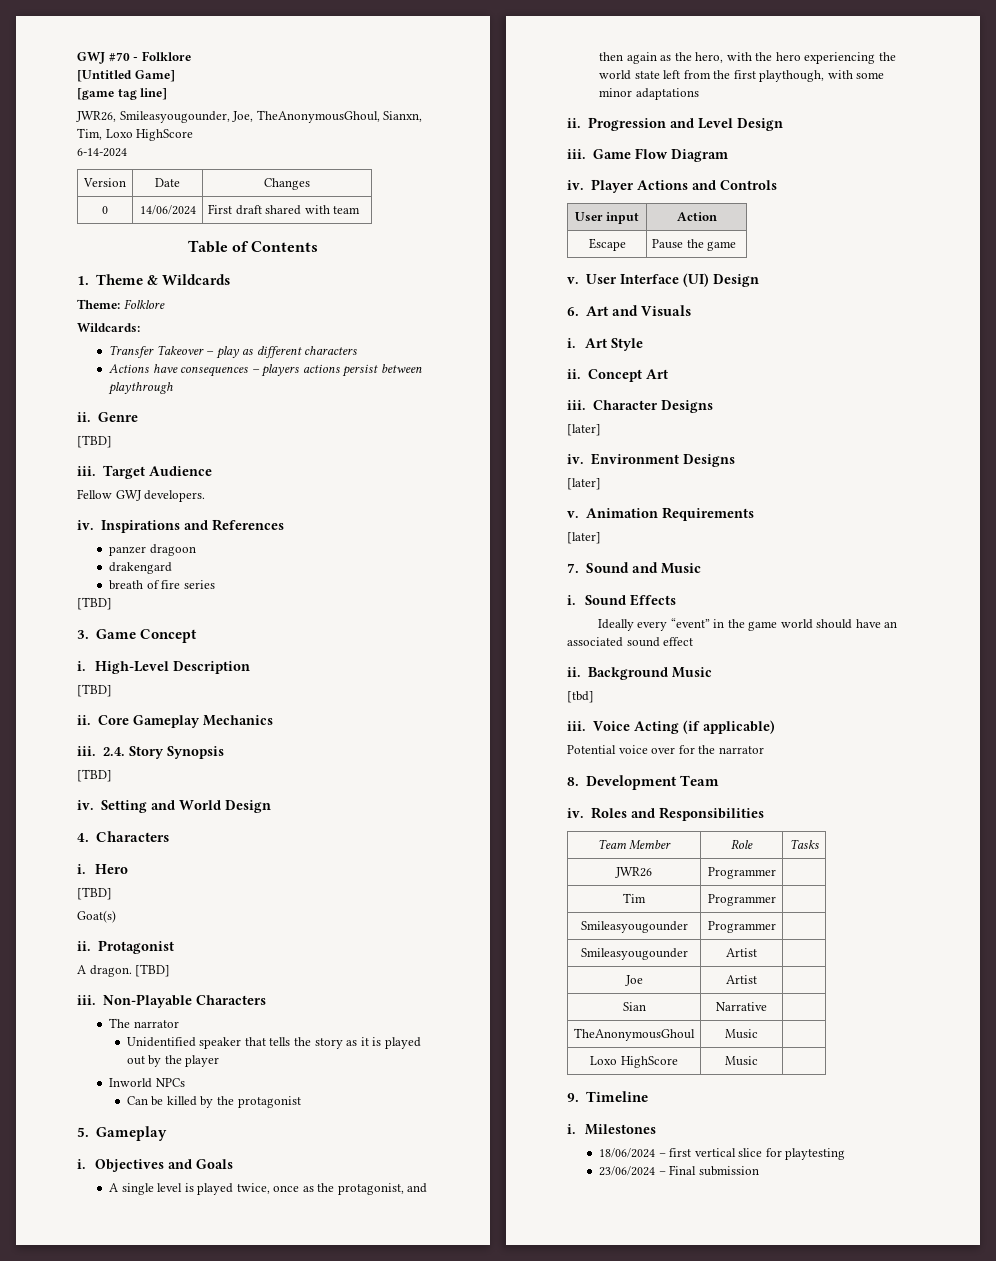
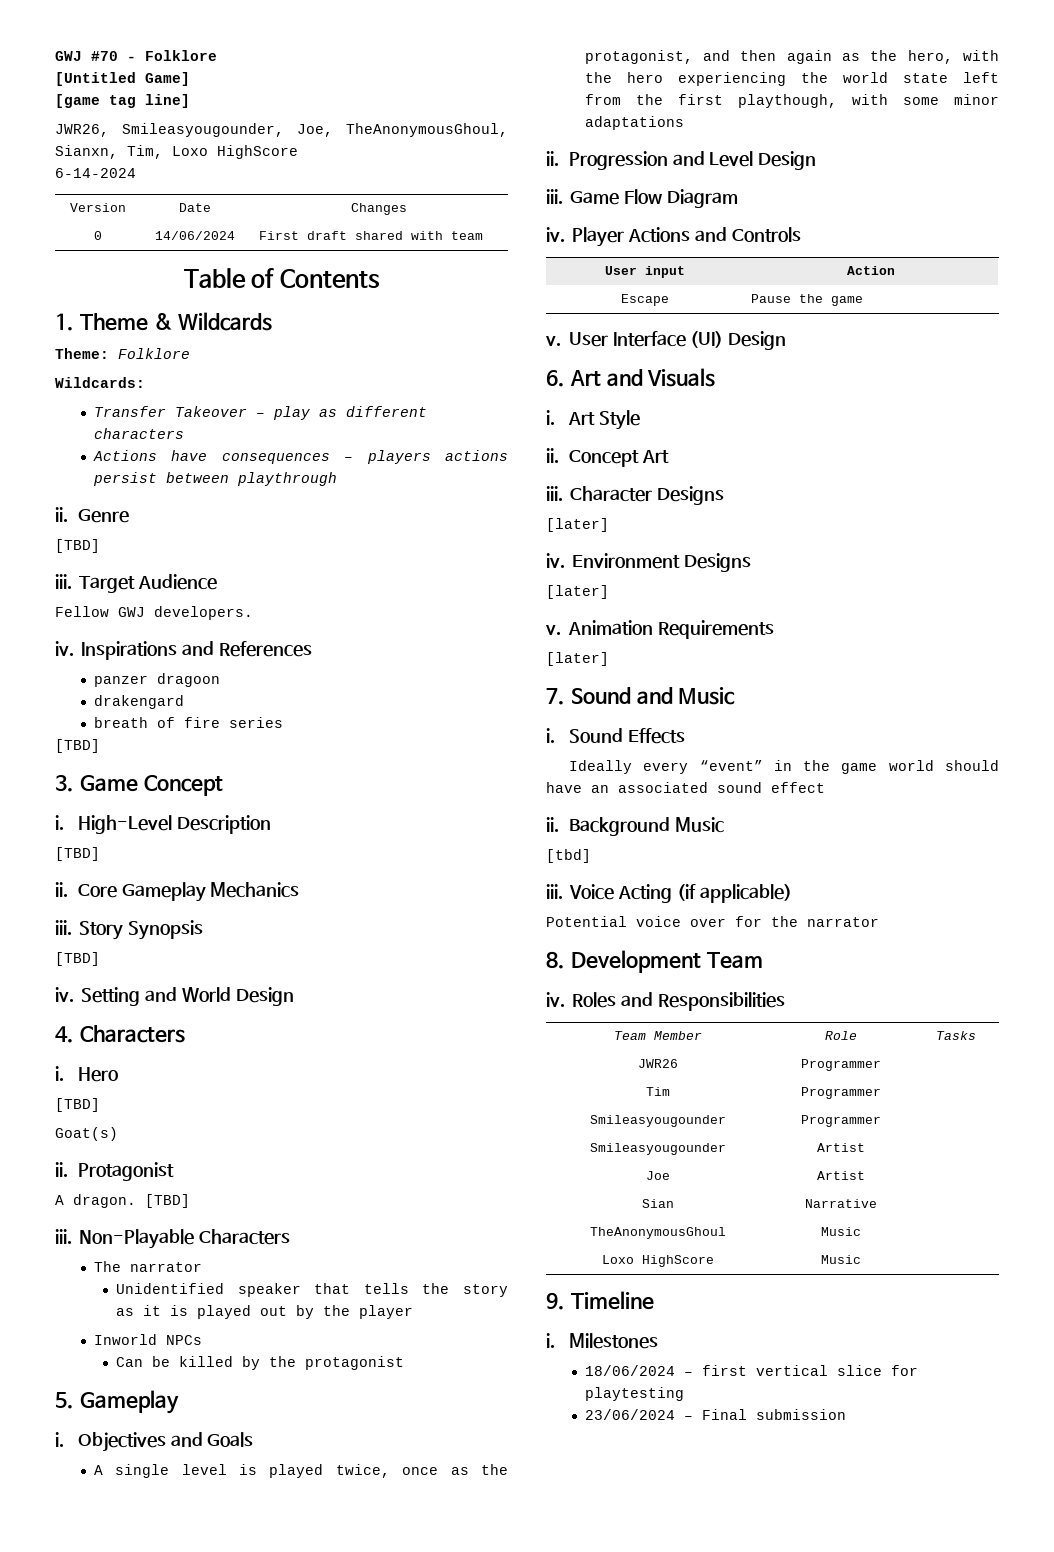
[102,747,125,756] 2.4. -> (72, 927) none

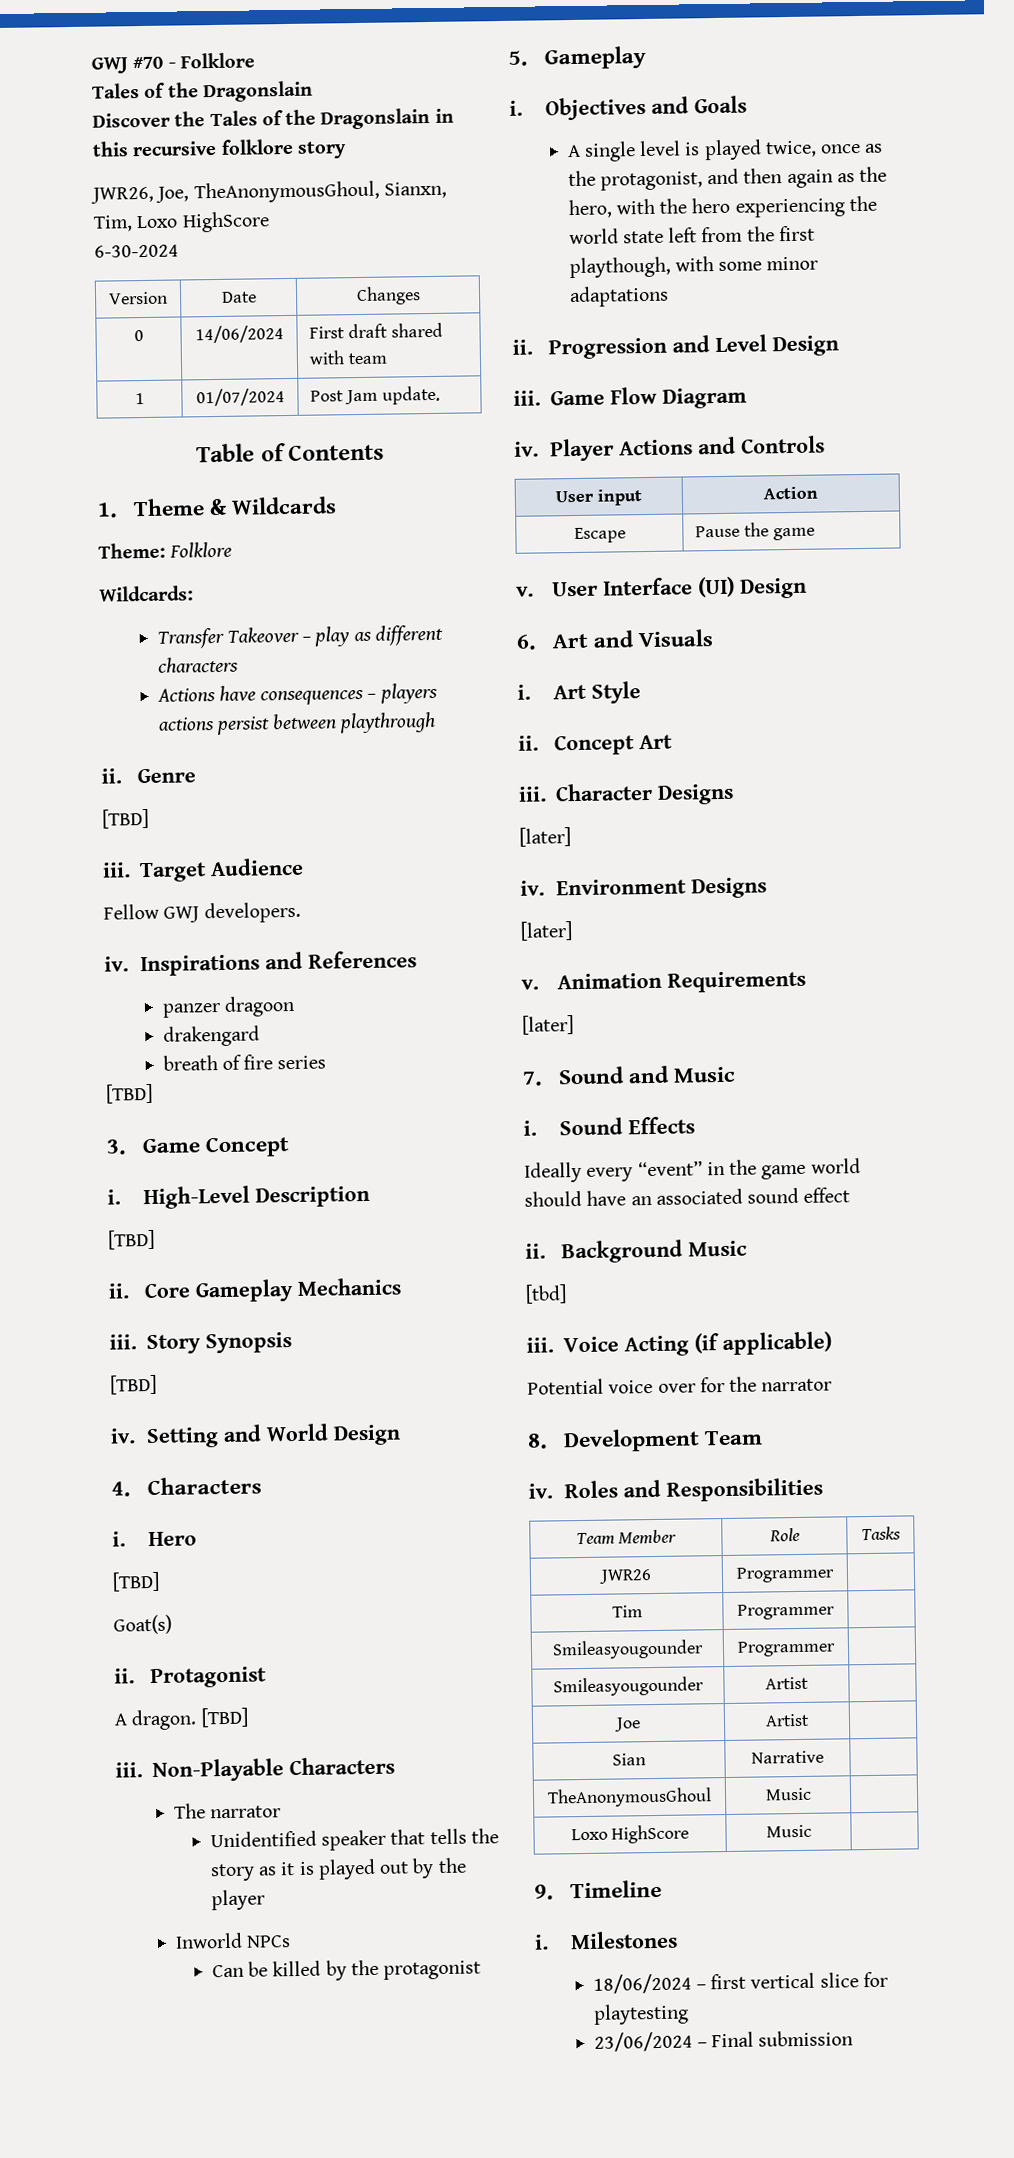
[55,72,190,86] [55,94,190,108] [Untitled Game] // [game tag line] -> [92,80,313,103] [92,107,454,130] [92,138,347,159] Tales of the Dragonslain // Discover the Tales of the Dragonslain in this recursive folklore story
[122,123,284,137] Smileasyougounder, -> (154, 195) none
[55,168,136,178] 6-14-2024 -> [94,244,179,258] 6-30-2024
(484, 235) none -> [134,392,145,405] [195,388,285,407] [310,385,440,405] // 1 | 01/07/2024 | Post Jam update.

